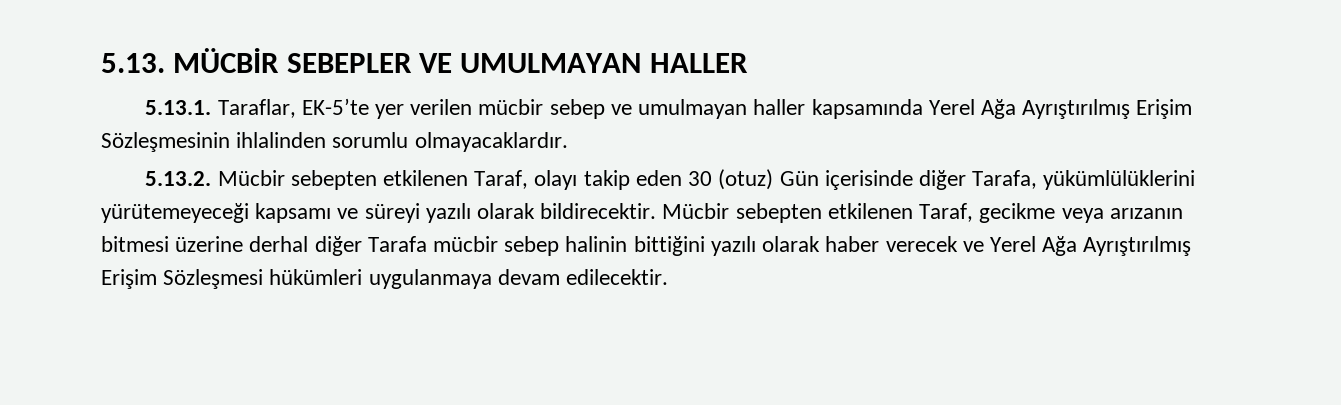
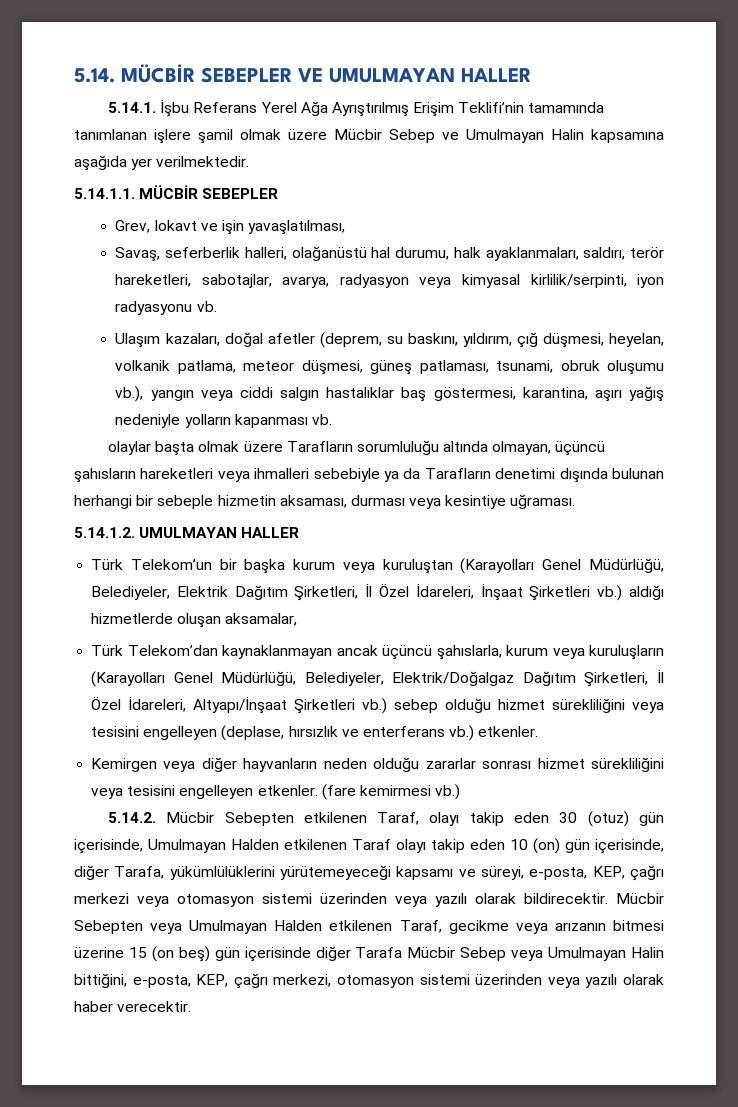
[101,53,165,73] 5.13. -> [74,68,115,83] 5.14.
[145,98,1193,119] [101,132,568,152] [145,170,377,190] 5.13.1. Taraflar, EK-5’te yer verilen mücbir sebep ve umulmayan haller kapsamında Yerel Ağa Ayrıştırılmış Erişim Sözleşmesinin ihlalinden sorumlu olmayacaklardır. // 5.13.2. Mücbir sebepten -> [107,99,605,117] [74,129,664,144] [74,155,250,171] [74,185,279,199] [115,220,346,235] [115,246,664,262] [115,274,665,288] [115,301,217,315] [115,332,664,348] [115,360,664,375] [115,386,665,402] [115,414,333,428] [107,440,606,456] [74,468,664,483] [74,494,576,509] [74,527,300,538] [91,558,665,574] [91,583,664,601] [91,613,298,628] [91,645,664,660] [91,669,664,687] [91,696,665,714] [91,725,539,741] [91,757,665,772] [91,784,461,800] [107,812,294,826] 5.14.1. İşbu Referans Yerel Ağa Ayrıştırılmış Erişim Teklifi’nin tamamında tanımlanan işlere şamil olmak üzere Mücbir Sebep ve Umulmayan Halin kapsamına aşağıda yer verilmektedir. // 5.14.1.1. MÜCBİR SEBEPLER // Grev, lokavt ve işin yavaşlatılması, // Savaş, seferberlik halleri, olağanüstü hal durumu, halk ayaklanmaları, saldırı, terör hareketleri, sabotajlar, avarya, radyasyon veya kimyasal kirlilik/serpinti, iyon radyasyonu vb. // Ulaşım kazaları, doğal afetler (deprem, su baskını, yıldırım, çığ düşmesi, heyelan, volkanik patlama, meteor düşmesi, güneş patlaması, tsunami, obruk oluşumu vb.), yangın veya ciddi salgın hastalıklar baş göstermesi, karantina, aşırı yağış nedeniyle yolların kapanması vb. // olaylar başta olmak üzere Tarafların sorumluluğu altında olmayan, üçüncü şahısların hareketleri veya ihmalleri sebebiyle ya da Tarafların denetimi dışında bulunan herhangi bir sebeple hizmetin aksaması, durması veya kesintiye uğraması. // 5.14.1.2. UMULMAYAN HALLER // Türk Telekom’un bir başka kurum veya kuruluştan (Karayolları Genel Müdürlüğü, Belediyeler, Elektrik Dağıtım Şirketleri, İl Özel İdareleri, İnşaat Şirketleri vb.) aldığı hizmetlerde oluşan aksamalar, // Türk Telekom’dan kaynaklanmayan ancak üçüncü şahıslarla, kurum veya kuruluşların (Karayolları Genel Müdürlüğü, Belediyeler, Elektrik/Doğalgaz Dağıtım Şirketleri, İl Özel İdareleri, Altyapı/İnşaat Şirketleri vb.) sebep olduğu hizmet sürekliliğini veya tesisini engelleyen (deplase, hırsızlık ve enterferans vb.) etkenler. // Kemirgen veya diğer hayvanların neden olduğu zararlar sonrası hizmet sürekliliğini veya tesisini engelleyen etkenler. (fare kemirmesi vb.) // 5.14.2. Mücbir Sebepten
[779,170,913,190] Gün içerisinde -> [639,812,664,826] [74,838,664,854] gün içerisinde, Umulmayan Halden etkilenen Taraf olayı takip eden 10 (on) gün içerisinde,
[364,203,822,223] süreyi yazılı olarak bildirecektir. Mücbir sebepten -> [480,865,664,881] [74,893,664,907] [74,920,323,934] süreyi, e-posta, KEP, çağrı merkezi veya otomasyon sistemi üzerinden veya yazılı olarak bildirecektir. Mücbir Sebepten veya Umulmayan Halden
[249,236,1192,256] [101,269,669,289] derhal diğer Tarafa mücbir sebep halinin bittiğini yazılı olarak haber verecek ve Yerel Ağa Ayrıştırılmış Erişim Sözleşmesi hükümleri uygulanmaya devam edilecektir. -> [128,946,665,962] [74,973,665,989] [74,1001,192,1012] 15 (on beş) gün içerisinde diğer Tarafa Mücbir Sebep veya Umulmayan Halin bittiğini, e-posta, KEP, çağrı merkezi, otomasyon sistemi üzerinden veya yazılı olarak haber verecektir.

